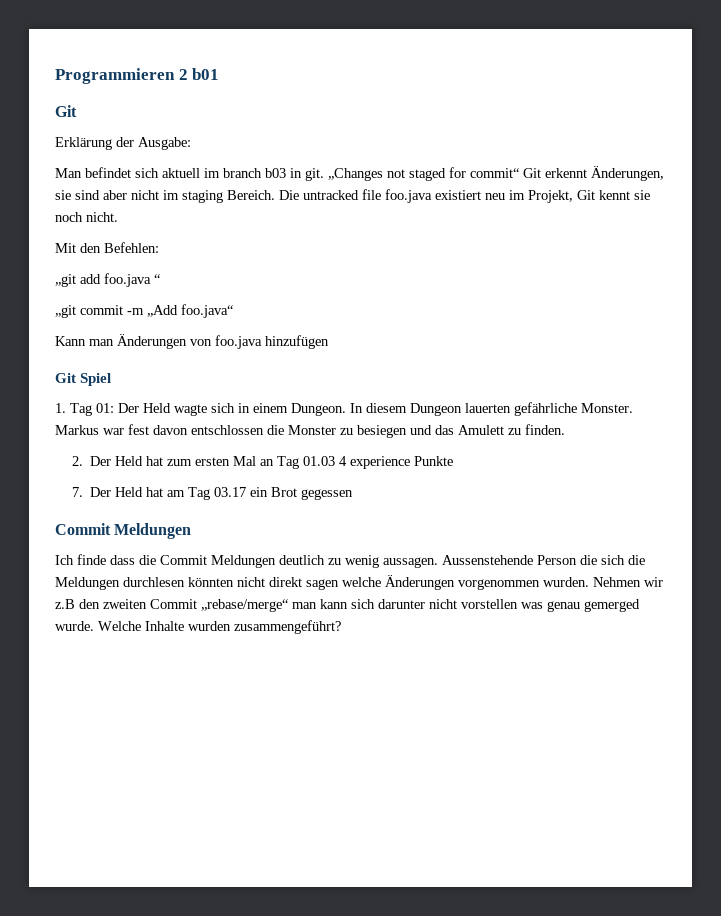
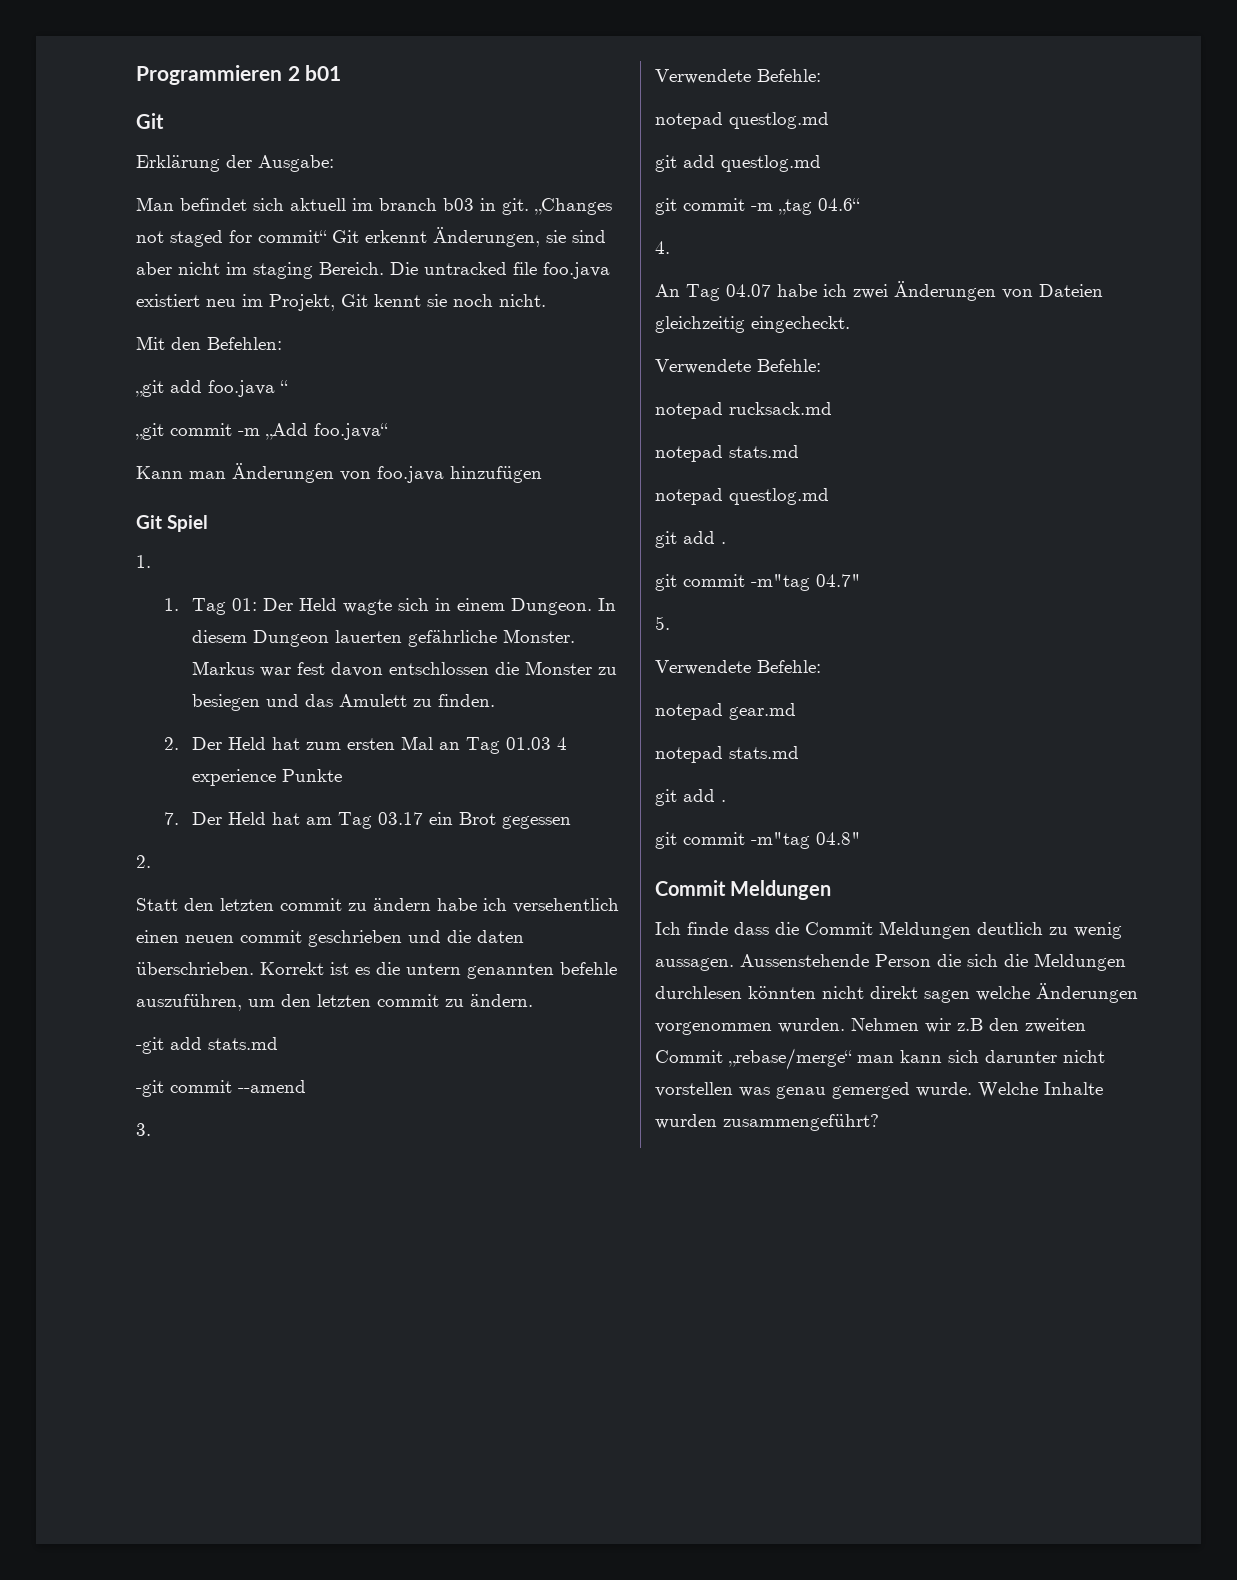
(66, 408) none -> [163,598,179,611] // 1.
(354, 494) none -> [136,855,151,868] [136,898,619,913] [136,930,524,947] [136,962,617,979] [136,994,533,1011] [136,1037,278,1054] [136,1080,306,1097] [136,1123,151,1136] [655,69,821,84] [655,112,829,129] [655,155,821,172] [655,198,860,215] [655,241,670,254] [655,281,1103,301] [655,316,850,333] [655,359,821,374] [655,402,832,419] [655,445,799,462] [655,488,829,505] [655,531,726,548] [655,574,861,591] [655,616,670,630] [655,660,821,675] [655,703,796,720] [655,746,799,763] [655,789,726,806] [655,832,861,849] // 2. // Statt den letzten commit zu ändern habe ich versehentlich einen neuen commit geschrieben und die daten überschrieben. Korrekt ist es die untern genannten befehle auszuführen, um den letzten commit zu ändern. // -git add stats.md // -git commit --amend // 3. // Verwendete Befehle: // notepad questlog.md // git add questlog.md // git commit -m „tag 04.6“ // 4. // An Tag 04.07 habe ich zwei Änderungen von Dateien gleichzeitig eingecheckt. // Verwendete Befehle: // notepad rucksack.md // notepad stats.md // notepad questlog.md // git add . // git commit -m"tag 04.7" // 5. // Verwendete Befehle: // notepad gear.md // notepad stats.md // git add . // git commit -m"tag 04.8"

